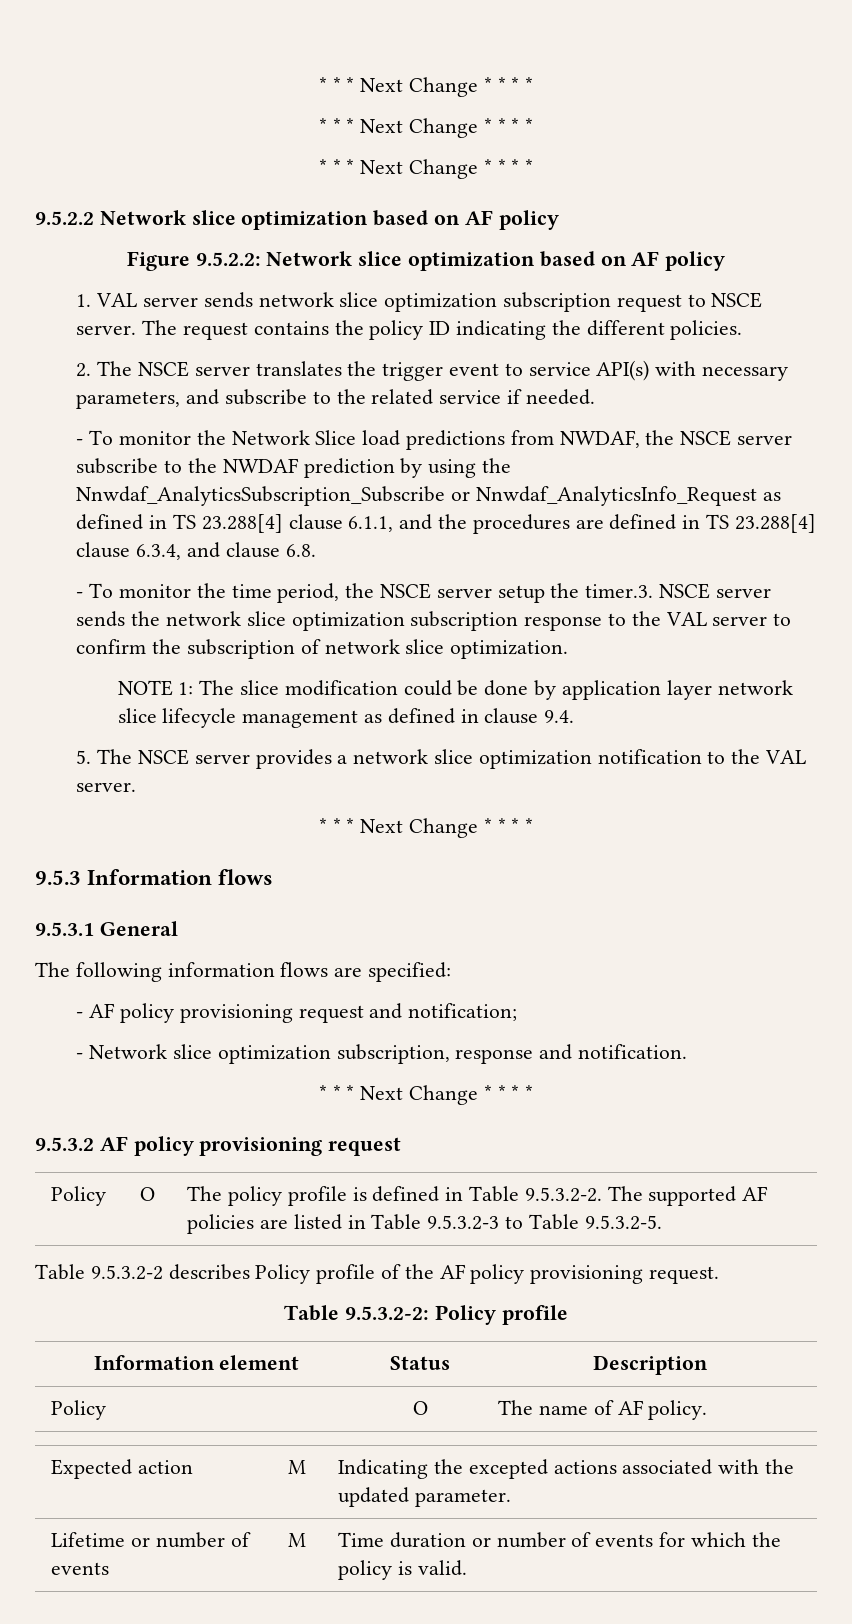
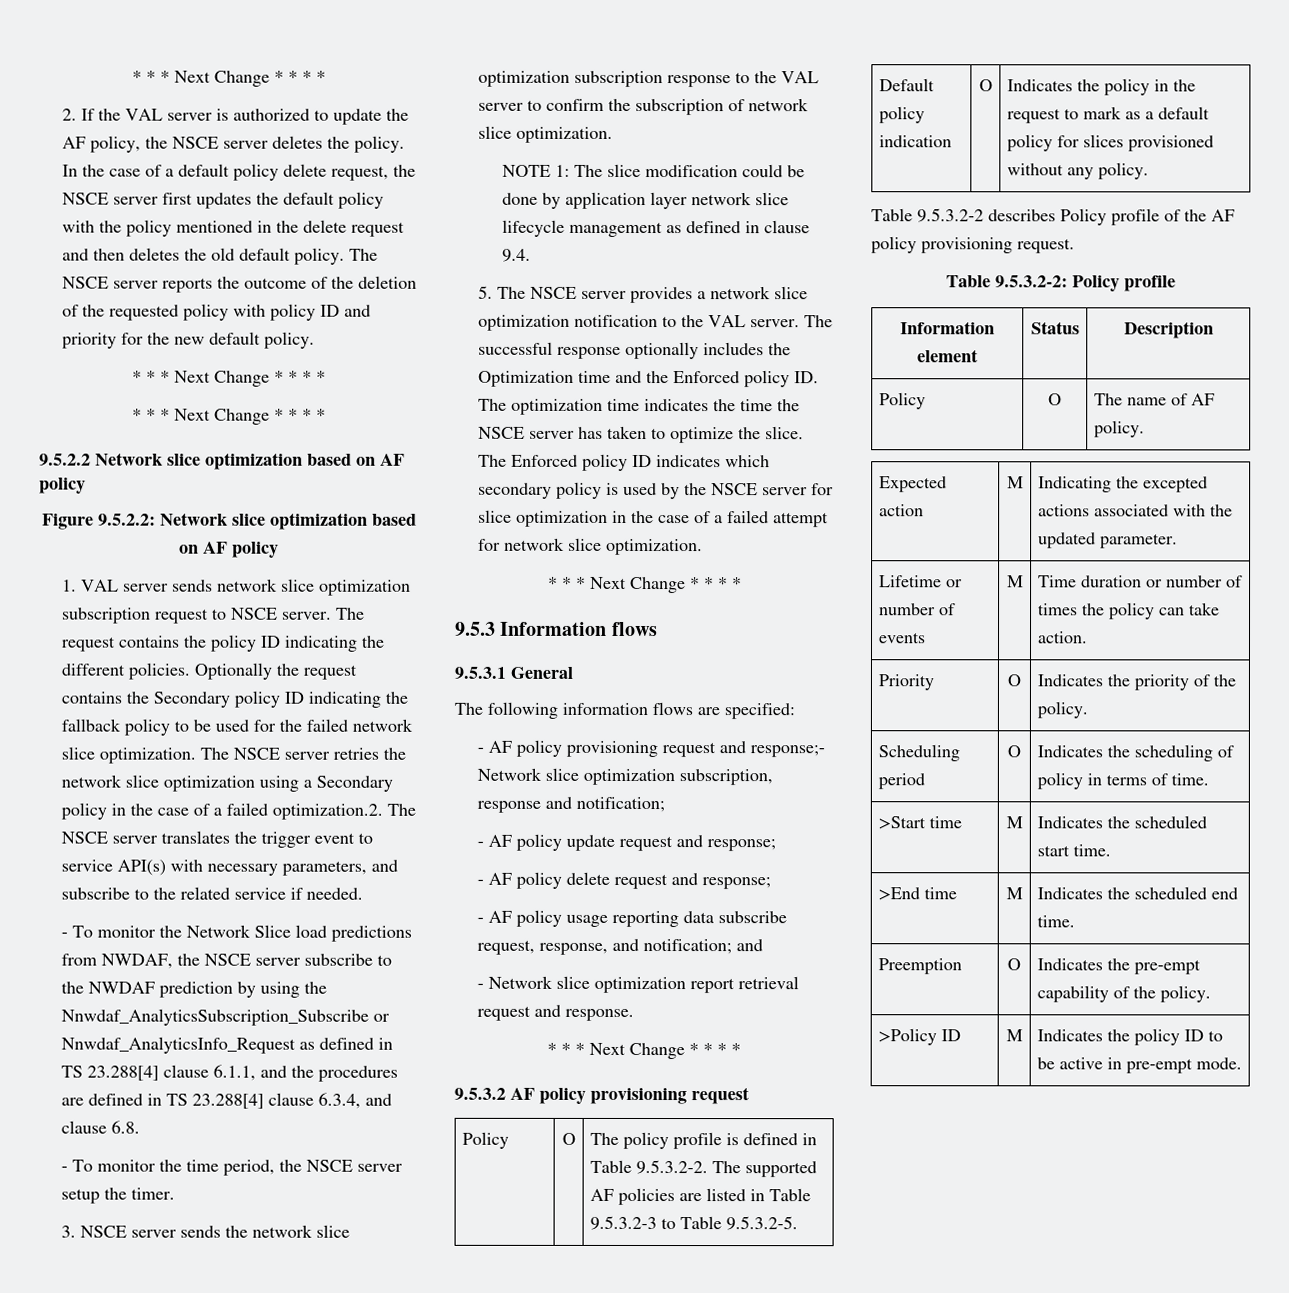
[318,77,534,97] * * * Next Change * * * * -> [132,70,326,87] [62,108,410,125] [62,135,406,153] [62,163,417,181] [62,191,385,209] [62,219,406,237] [62,247,379,265] [62,275,418,293] [62,303,372,321] [62,331,316,349] * * * Next Change * * * * // 2. If the VAL server is authorized to update the AF policy, the NSCE server deletes the policy. In the case of a default policy delete request, the NSCE server first updates the default policy with the policy mentioned in the delete request and then deletes the old default policy. The NSCE server reports the outcome of the deletion of the requested policy with policy ID and priority for the new default policy.
[76,363,92,377] // 2. -> [194,662,358,680] [61,690,409,708] [61,718,414,736] [61,746,407,764] [61,774,394,792] [61,802,384,820] Optionally the request contains the Secondary policy ID indicating the fallback policy to be used for the failed network slice optimization. The NSCE server retries the network slice optimization using a Secondary policy in the case of a failed optimization.2.
[585,584,654,598] timer.3. -> [131,1187,176,1200] [61,1225,77,1238] timer. // 3.
(137, 787) none -> [804,315,834,328] [478,341,792,360] [478,370,820,388] [478,398,801,415] [478,425,805,444] [478,453,771,471] [478,481,835,500] [478,509,830,528] [478,537,704,556] The successful response optionally includes the Optimization time and the Enforced policy ID. The optimization time indicates the time the NSCE server has taken to optimize the slice. The Enforced policy ID indicates which secondary policy is used by the NSCE server for slice optimization in the case of a failed attempt for network slice optimization.
[408,1003,518,1021] [76,1053,84,1059] notification; // - -> [750,745,826,758] response;-
[577,1044,687,1059] notification. -> [576,796,666,813] [477,833,777,852] [477,871,772,890] [477,909,788,928] [477,938,764,955] [477,975,800,994] [477,1004,635,1021] notification; // - AF policy update request and response; // - AF policy delete request and response; // - AF policy usage reporting data subscribe request, response, and notification; and // - Network slice optimization report retrieval request and response.
(662, 1222) none -> [878,78,935,92] [878,106,925,124] [878,135,952,148] [978,79,993,92] [1006,78,1196,96] [1006,106,1210,124] [1006,134,1214,152] [1006,162,1149,180] // Default policy indication | O | Indicates the policy in the request to mark as a default policy for slices provisioned without any policy.
[595,1532,781,1547] [338,1560,467,1580] events for which the policy is valid. -> [1037,602,1220,620] [1037,631,1088,644] [877,674,934,691] [1007,674,1021,687] [1036,674,1236,691] [1036,701,1088,719] [877,744,960,762] [877,773,925,790] [1007,745,1021,758] [1036,744,1234,762] [1036,772,1209,790] [877,816,962,830] [1005,816,1023,829] [1036,815,1207,829] [1036,844,1111,857] [877,887,957,901] [1005,887,1023,900] [1036,886,1238,900] [1036,915,1075,928] [877,958,962,975] [1007,958,1021,971] [1036,958,1201,975] [1036,985,1211,1003] [877,1028,961,1046] [1005,1029,1023,1042] [1036,1028,1223,1046] [1036,1057,1242,1074] times the policy can take action. // Priority | O | Indicates the priority of the policy. // Scheduling period | O | Indicates the scheduling of policy in terms of time. // >Start time | M | Indicates the scheduled start time. // >End time | M | Indicates the scheduled end time. // Preemption | O | Indicates the pre-empt capability of the policy. // >Policy ID | M | Indicates the policy ID to be active in pre-empt mode.

